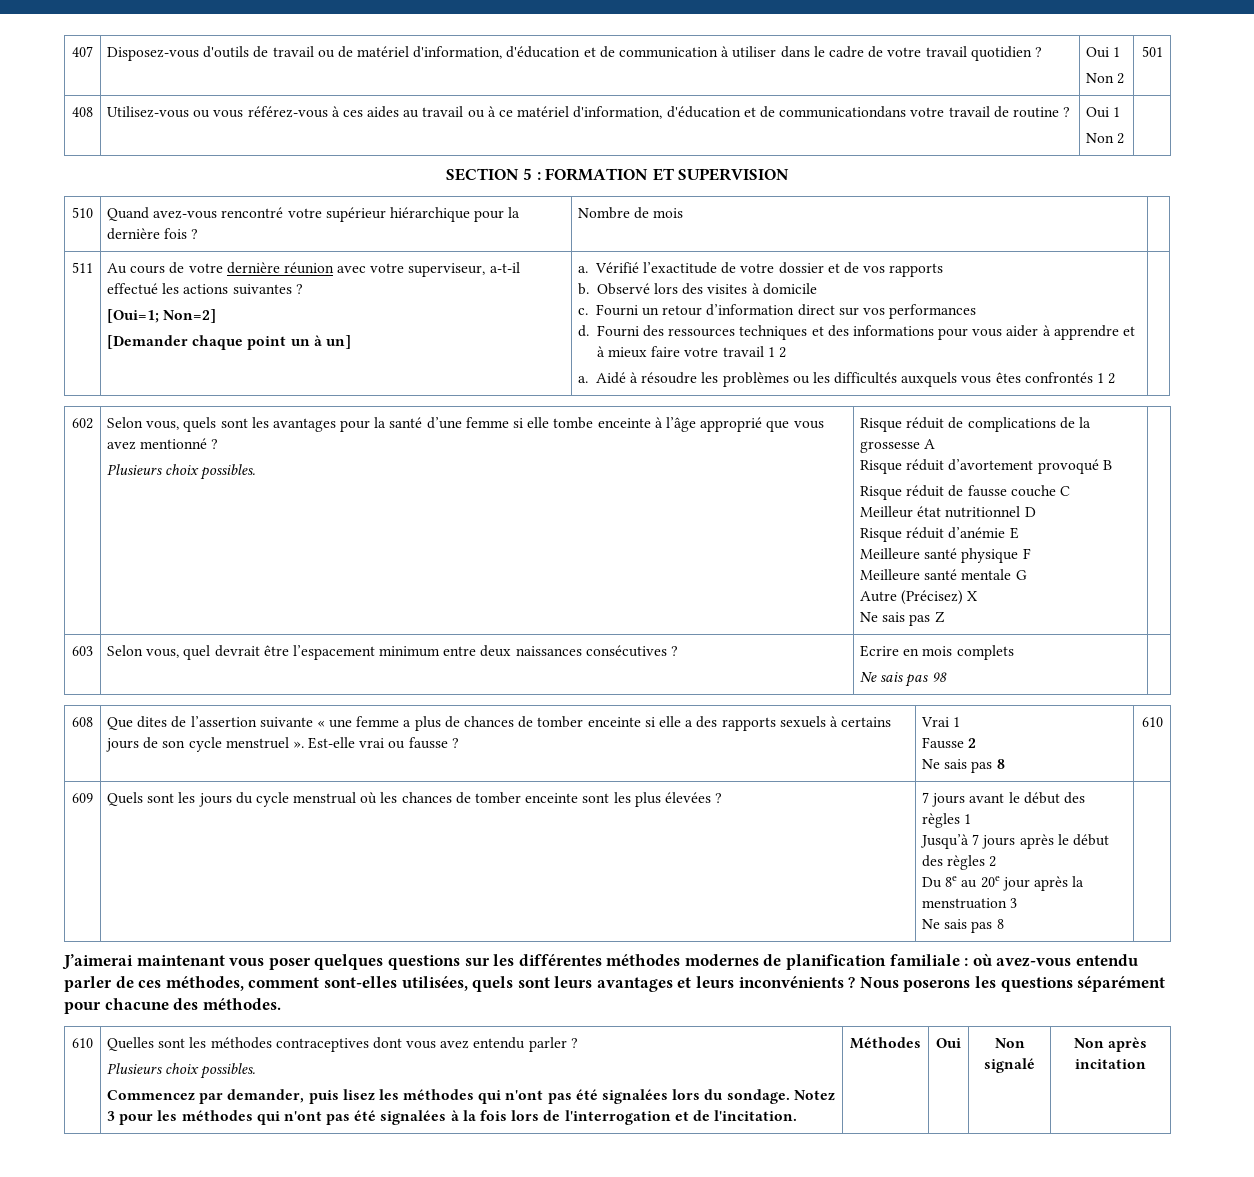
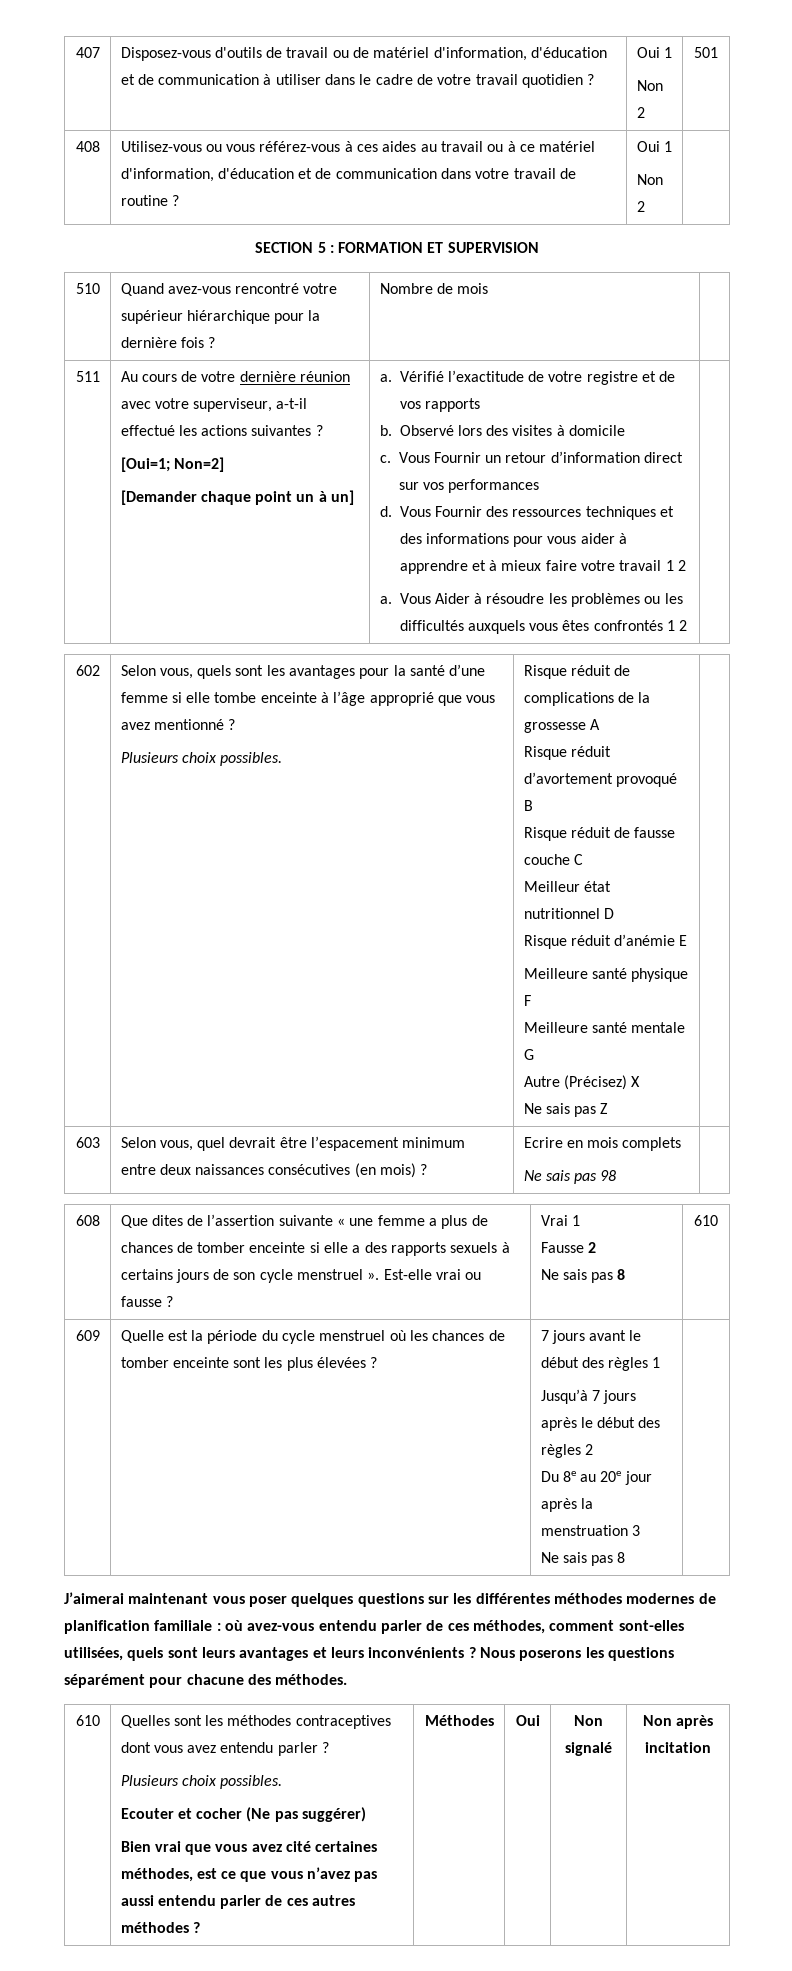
[779,106,907,118] communicationdans -> [335,168,472,179] communication dans
[778,262,824,274] dossier -> [586,371,638,385] registre
[595,304,638,316] Fourni -> [398,452,481,463] Vous Fournir
[596,325,639,337] Fourni -> [399,506,482,517] Vous Fournir
[595,372,626,384] Aidé -> [399,593,470,604] Vous Aider
(667, 651) none -> [354,1163,417,1178] (en mois)
[107,792,232,807] Quels sont les jours -> [120,1330,258,1344] Quelle est la période
[293,792,357,804] menstrual -> [319,1330,386,1341] menstruel
[107,1089,835,1104] [107,1110,798,1125] Commencez par demander, puis lisez les méthodes qui n'ont pas été signalées lors du sondage. Notez 3 pour les méthodes qui n'ont pas été signalées à la fois lors de l'interrogation et de l'incitation. -> [120,1807,367,1822] [120,1841,378,1855] [120,1867,378,1882] [120,1895,356,1909] [120,1922,200,1933] Ecouter et cocher (Ne pas suggérer) // Bien vrai que vous avez cité certaines méthodes, est ce que vous n’avez pas aussi entendu parler de ces autres méthodes ?

